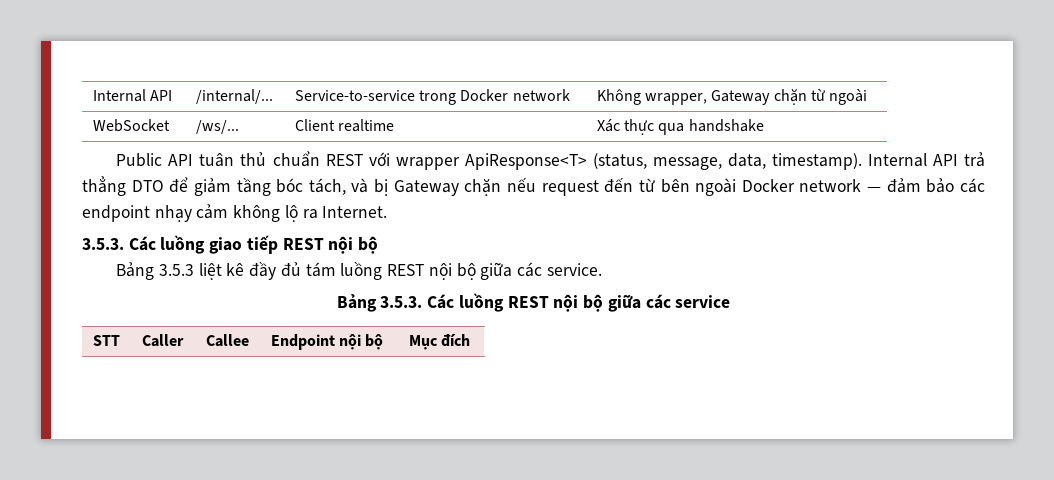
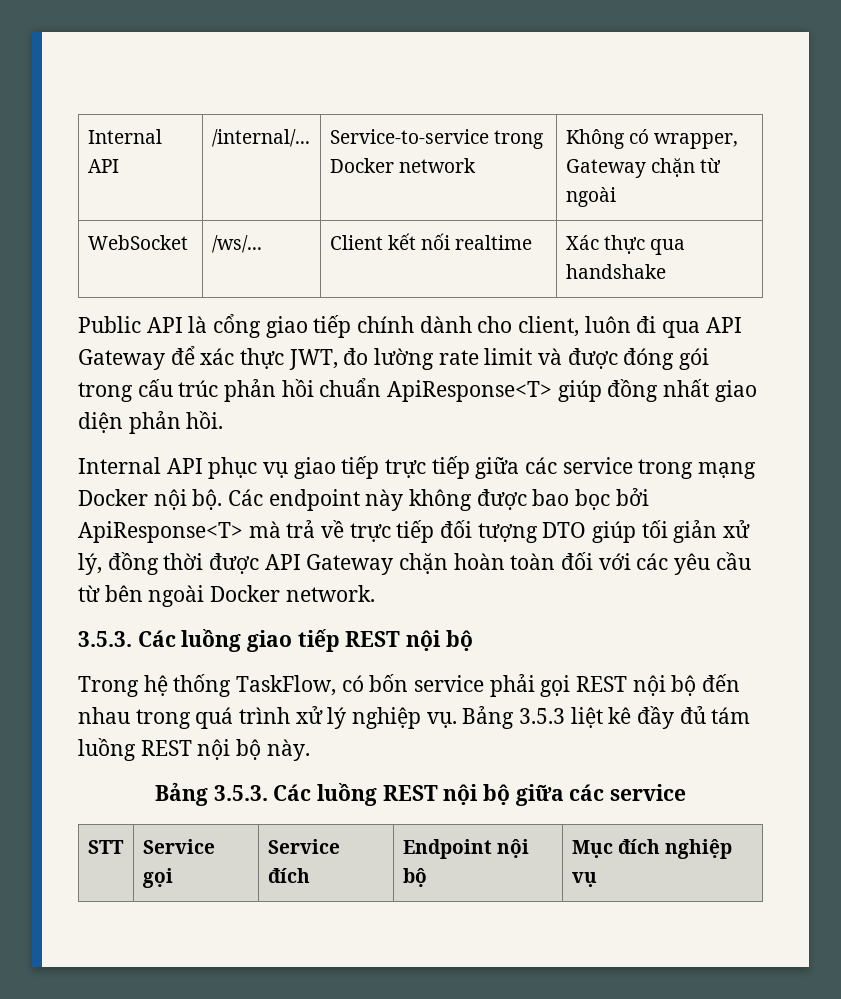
(641, 97) none -> [629,129,650,144] có
(335, 125) none -> [388,233,451,250] kết nối
[199,151,986,170] [82,176,985,196] [82,204,388,222] tuân thủ chuẩn REST với wrapper ApiResponse<T> (status, message, data, timestamp). Internal API trả thẳng DTO để giảm tầng bóc tách, và bị Gateway chặn nếu request đến từ bên ngoài Docker network — đảm bảo các endpoint nhạy cảm không lộ ra Internet. -> [188,314,742,338] [78,346,710,370] [78,378,757,402] [78,411,224,434] [78,456,757,479] [78,488,649,511] [78,520,751,543] [78,552,751,575] [78,585,375,607] là cổng giao tiếp chính dành cho client, luôn đi qua API Gateway để xác thực JWT, đo lường rate limit và được đóng gói trong cấu trúc phản hồi chuẩn ApiResponse<T> giúp đồng nhất giao diện phản hồi. // Internal API phục vụ giao tiếp trực tiếp giữa các service trong mạng Docker nội bộ. Các endpoint này không được bao bọc bởi ApiResponse<T> mà trả về trực tiếp đối tượng DTO giúp tối giản xử lý, đồng thời được API Gateway chặn hoàn toàn đối với các yêu cầu từ bên ngoài Docker network.
(379, 245) none -> [78,674,741,697] [78,706,457,729] Trong hệ thống TaskFlow, có bốn service phải gọi REST nội bộ đến nhau trong quá trình xử lý nghiệp vụ.
[480,262,602,280] giữa các service. -> [266,739,310,761] này.
[141,334,184,347] [205,334,249,347] Caller | Callee -> [142,839,215,854] [142,868,173,888] [267,839,340,854] [267,868,310,883] Service gọi | Service đích
(471, 340) none -> [665,839,733,859] [571,872,597,887] nghiệp vụ

